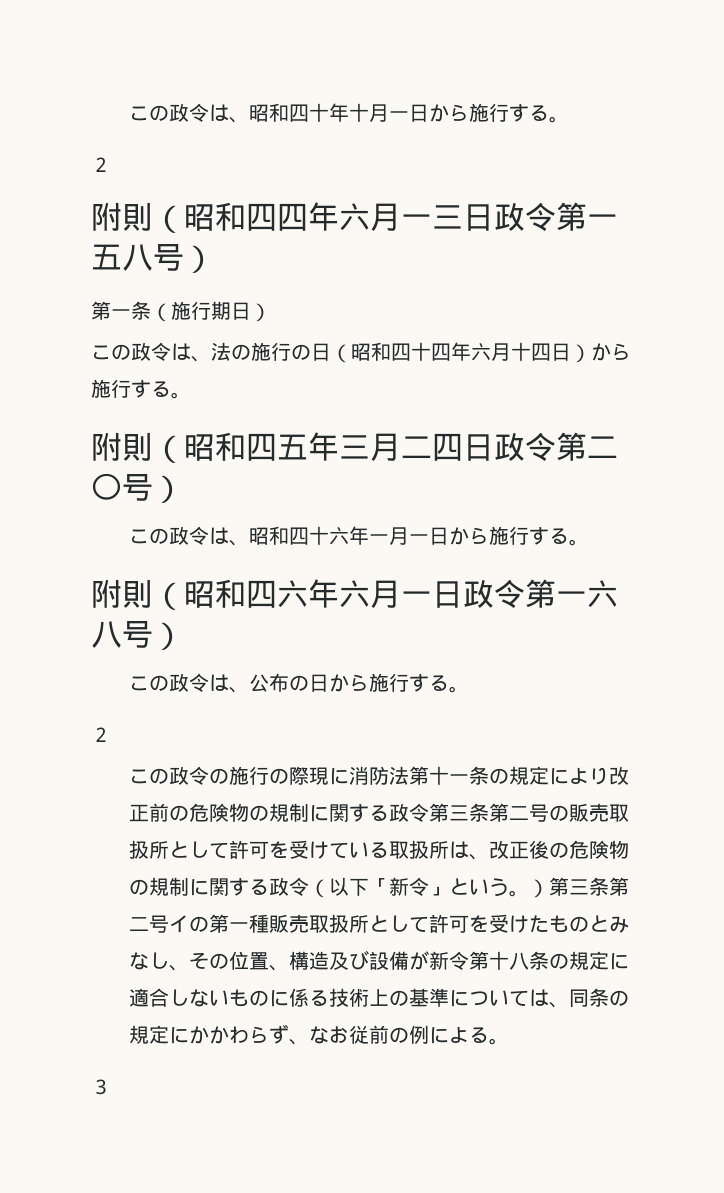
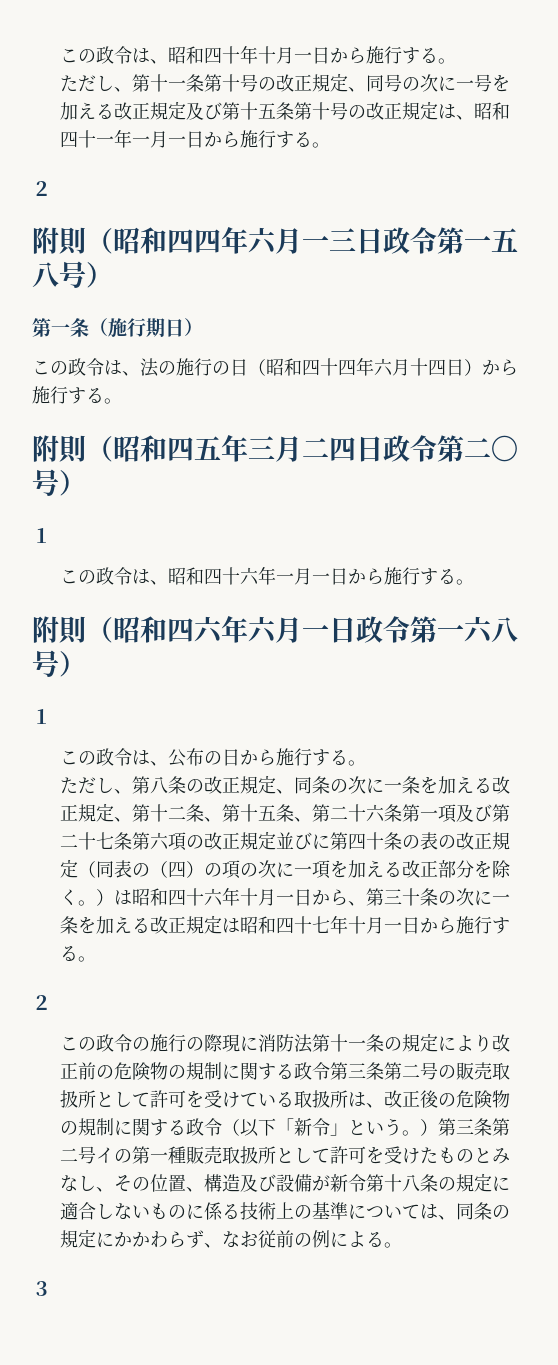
(570, 119) none -> [60,73,511,92] [60,101,511,120] [60,129,331,148] // ただし、第十一条第十号の改正規定、同号の次に一号を加える改正規定及び第十五条第十号の改正規定は、昭和四十一年一月一日から施行する。
(184, 489) none -> [32,528,51,543] // １
(184, 636) none -> [32,709,51,724] // １
(470, 689) none -> [60,775,511,794] [60,803,511,823] [60,831,511,851] [60,859,512,879] [60,887,511,906] [60,915,511,934] [60,946,97,962] // ただし、第八条の改正規定、同条の次に一条を加える改正規定、第十二条、第十五条、第二十六条第一項及び第二十七条第六項の改正規定並びに第四十条の表の改正規定（同表の（四）の項の次に一項を加える改正部分を除く。）は昭和四十六年十月一日から、第三十条の次に一条を加える改正規定は昭和四十七年十月一日から施行する。

